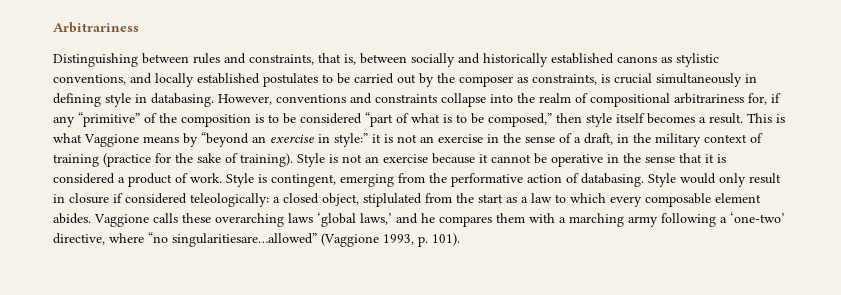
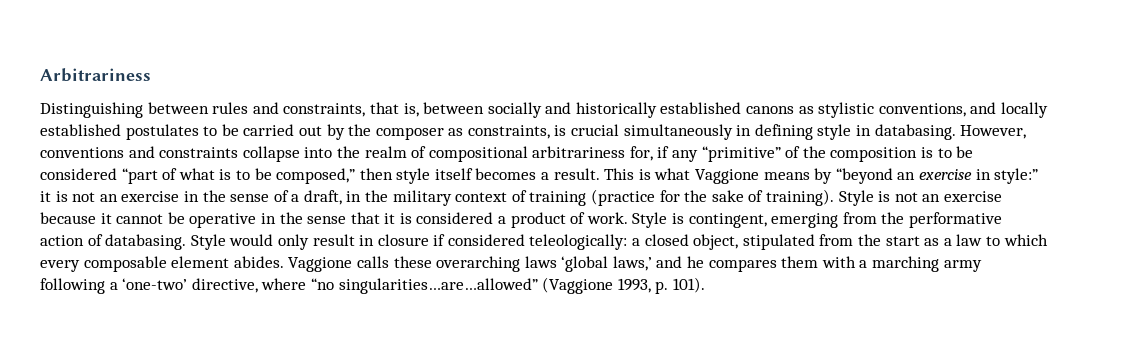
[363,193,422,207] stiplulated -> [742,234,815,250] stipulated
[172,233,317,247] singularitiesare…allowed” -> [338,278,538,294] singularities…are…allowed”

